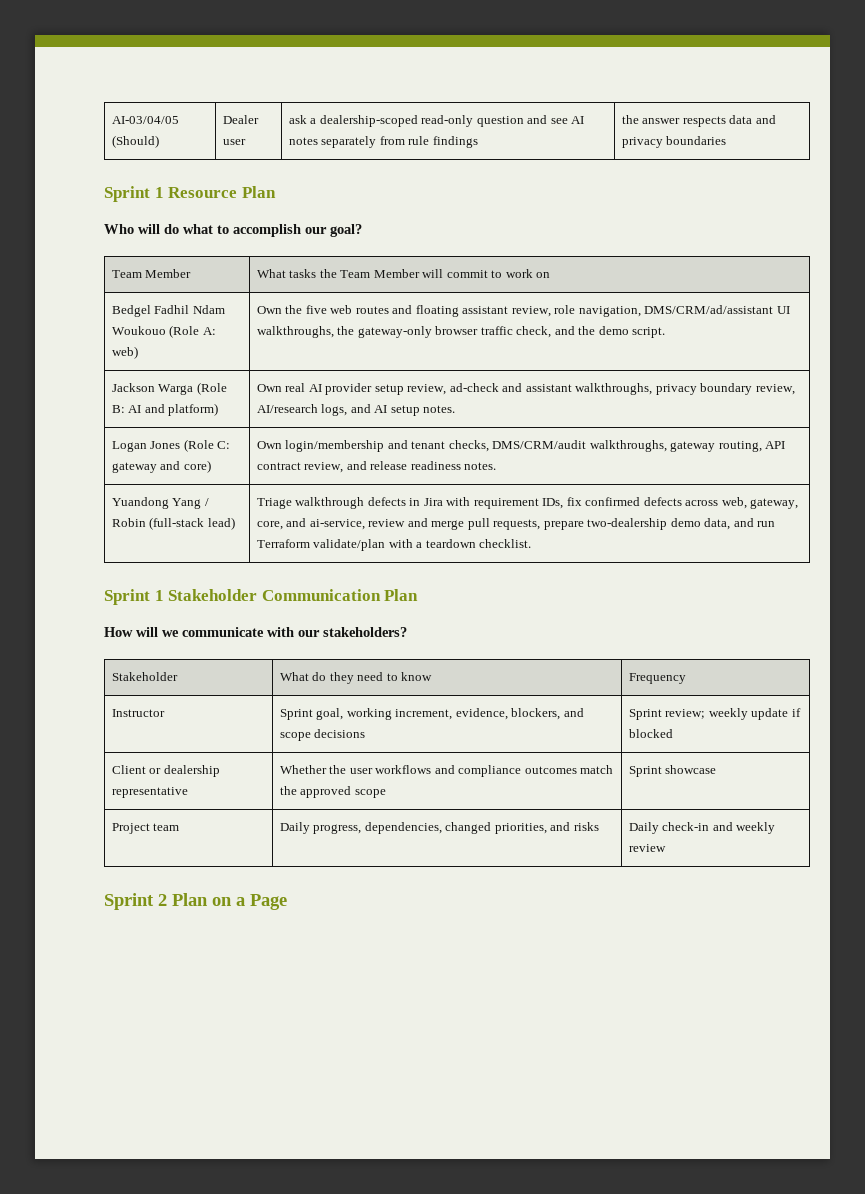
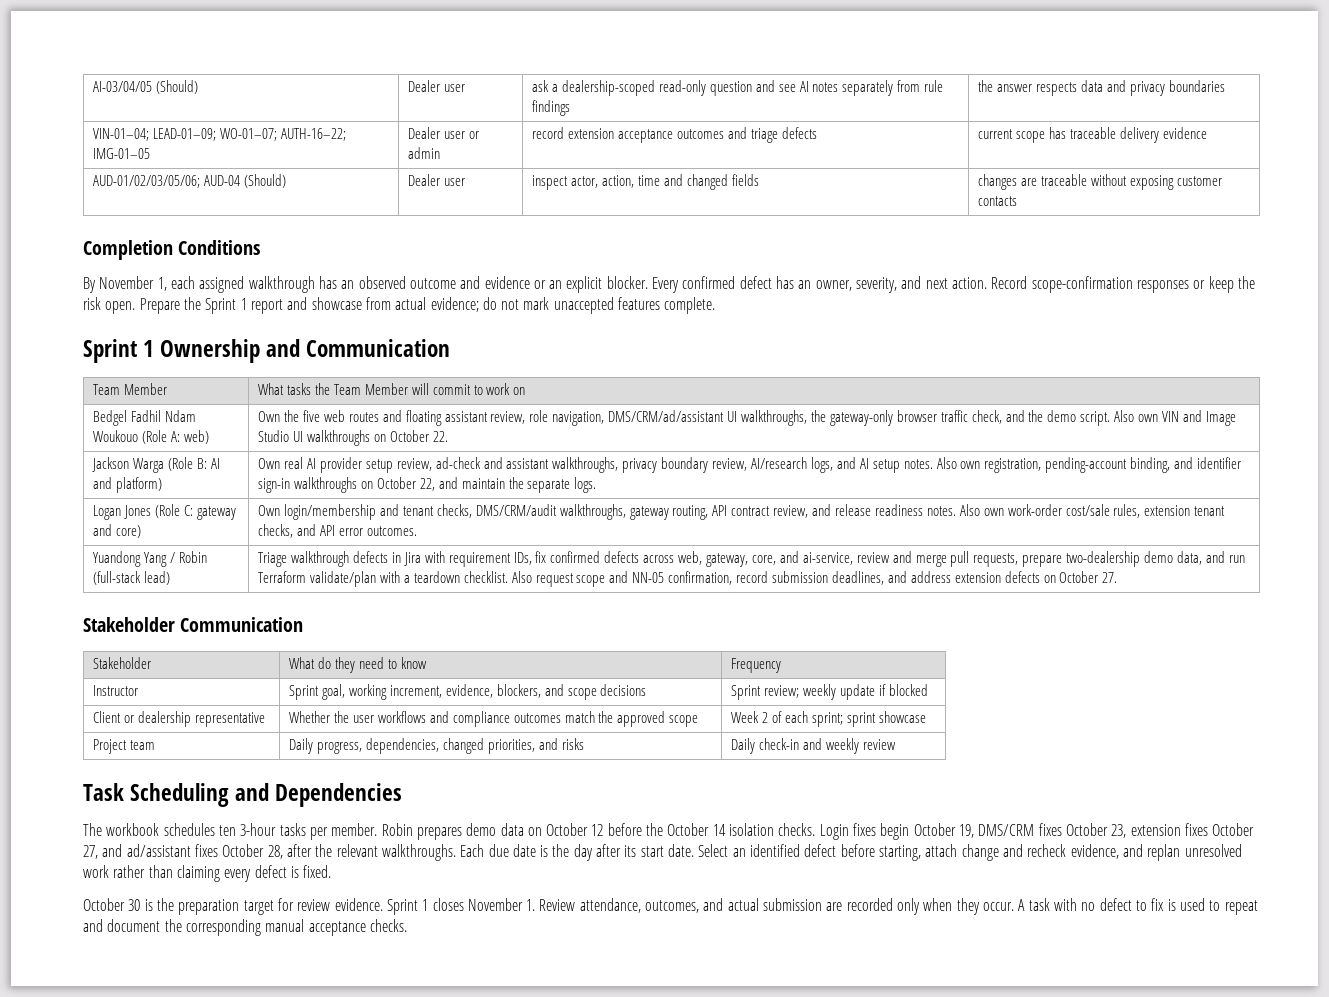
[104,186,276,202] [104,224,362,237] // Sprint 1 Resource Plan // Who will do what to accomplish our goal? -> [93,128,346,141] [93,148,151,159] [408,127,479,139] [408,147,441,159] [532,127,817,143] [978,127,1207,143] [93,174,286,188] [408,174,466,186] [532,174,759,190] [978,174,1222,190] [978,196,1018,206] [83,240,261,260] [83,276,1255,293] [83,297,716,314] [83,339,451,363] // VIN-01–04; LEAD-01–09; WO-01–07; AUTH-16–22; IMG-01–05 | Dealer user or admin | record extension acceptance outcomes and triage defects | current scope has traceable delivery evidence // AUD-01/02/03/05/06; AUD-04 (Should) | Dealer user | inspect actor, action, time and changed fields | changes are traceable without exposing customer contacts // Completion Conditions // By November 1, each assigned walkthrough has an observed outcome and evidence or an explicit blocker. Every confirmed defect has an owner, severity, and next action. Record scope-confirmation responses or keep the risk open. Prepare the Sprint 1 report and showcase from actual evidence; do not mark unaccepted features complete. // Sprint 1 Ownership and Communication
(666, 332) none -> [1114,410,1236,426] [258,430,448,446] Also own VIN and Image Studio UI walkthroughs on October 22.
(456, 409) none -> [936,457,1242,473] [258,477,597,493] Also own registration, pending-account binding, and identifier sign-in walkthroughs on October 22, and maintain the separate logs.
(497, 466) none -> [959,504,1226,518] [258,524,417,538] Also own work-order cost/sale rules, extension tenant checks, and API error outcomes.
[104,589,419,605] [104,627,407,637] // Sprint 1 Stakeholder Communication Plan // How will we communicate with our stakeholders? -> [511,571,1118,587] [83,617,304,632] Also request scope and NN-05 confirmation, record submission deadlines, and address extension defects on October 27. // Stakeholder Communication
[628,766,662,777] Sprint -> [731,711,876,727] Week 2 of each sprint; sprint
[104,893,287,910] Sprint 2 Plan on a Page -> [83,783,403,807] [83,823,1255,840] [83,844,1242,861] [83,865,332,882] [83,898,1258,915] [83,919,407,936] Task Scheduling and Dependencies // The workbook schedules ten 3-hour tasks per member. Robin prepares demo data on October 12 before the October 14 isolation checks. Login fixes begin October 19, DMS/CRM fixes October 23, extension fixes October 27, and ad/assistant fixes October 28, after the relevant walkthroughs. Each due date is the day after its start date. Select an identified defect before starting, attach change and recheck evidence, and replan unresolved work rather than claiming every defect is fixed. // October 30 is the preparation target for review evidence. Sprint 1 closes November 1. Review attendance, outcomes, and actual submission are recorded only when they occur. A task with no defect to fix is used to repeat and document the corresponding manual acceptance checks.

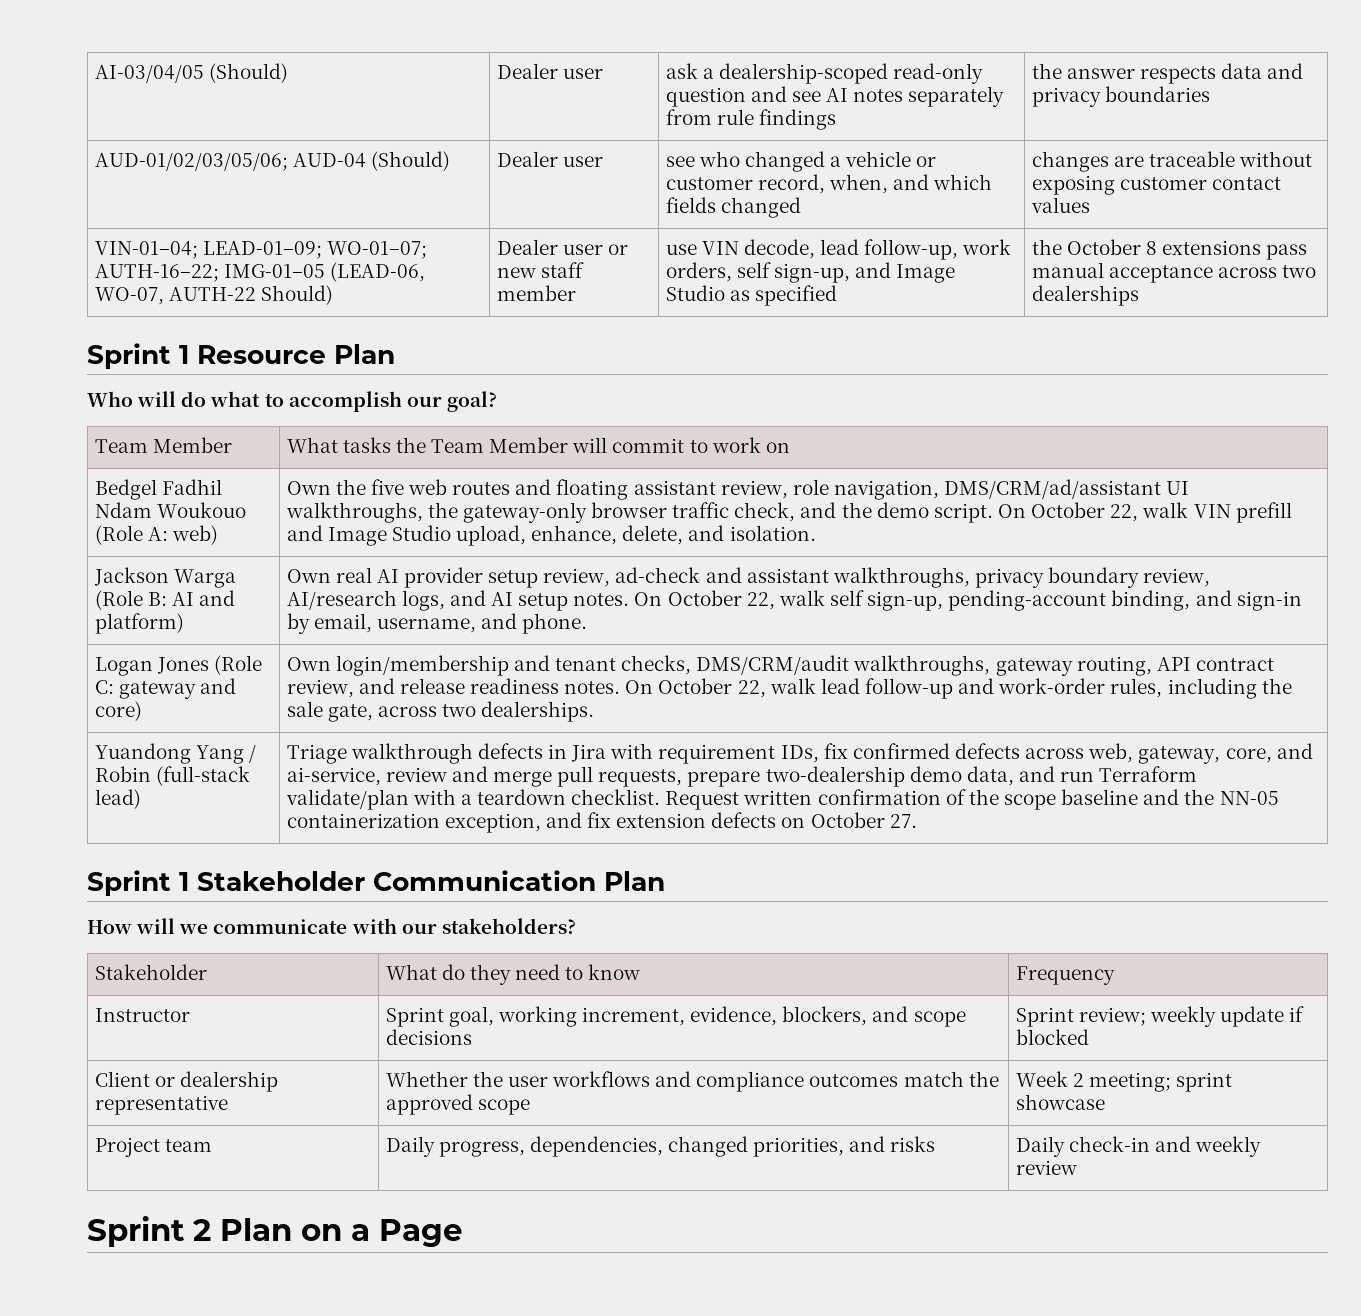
[93,128,346,141] [93,148,151,159] [408,127,479,139] [408,147,441,159] [532,127,817,143] [978,127,1207,143] // VIN-01–04; LEAD-01–09; WO-01–07; AUTH-16–22; IMG-01–05 | Dealer user or admin | record extension acceptance outcomes and triage defects | current scope has traceable delivery evidence -> (1210, 94) none
[532,174,759,190] inspect actor, action, time and changed fields -> [665,151,937,172] [665,174,993,194] [665,197,801,218] see who changed a vehicle or customer record, when, and which fields changed
[978,196,1018,206] [83,240,261,260] [83,276,1255,293] [83,297,716,314] [83,339,451,363] contacts // Completion Conditions // By November 1, each assigned walkthrough has an observed outcome and evidence or an explicit blocker. Every confirmed defect has an owner, severity, and next action. Record scope-confirmation responses or keep the risk open. Prepare the Sprint 1 report and showcase from actual evidence; do not mark unaccepted features complete. // Sprint 1 Ownership and Communication -> [1211,177,1281,190] [1030,197,1090,213] [94,241,427,259] [94,262,425,282] [94,285,333,305] [496,239,628,255] [496,262,584,278] [496,285,576,301] [665,239,1012,260] [665,262,956,283] [665,285,837,306] [1031,239,1308,260] [1031,262,1317,283] [1031,285,1139,306] [87,343,395,369] [87,391,497,412] contact values // VIN-01–04; LEAD-01–09; WO-01–07; AUTH-16–22; IMG-01–05 (LEAD-06, WO-07, AUTH-22 Should) | Dealer user or new staff member | use VIN decode, lead follow-up, work orders, self sign-up, and Image Studio as specified | the October 8 extensions pass manual acceptance across two dealerships // Sprint 1 Resource Plan // Who will do what to accomplish our goal?
[1114,410,1236,426] [258,430,448,446] Also own VIN and Image Studio UI walkthroughs on October 22. -> [997,502,1292,523] [286,525,816,546] On October 22, walk VIN prefill and Image Studio upload, enhance, delete, and isolation.
[936,457,1242,473] [258,477,597,493] Also own registration, pending-account binding, and identifier sign-in walkthroughs on October 22, and maintain the separate logs. -> [634,590,1302,611] [286,613,588,634] On October 22, walk self sign-up, pending-account binding, and sign-in by email, username, and phone.
[959,504,1226,518] [258,524,417,538] Also own work-order cost/sale rules, extension tenant checks, and API error outcomes. -> [625,678,1292,699] [286,701,595,722] On October 22, walk lead follow-up and work-order rules, including the sale gate, across two dealerships.
[511,571,951,587] Also request scope and NN-05 confirmation, record submission deadlines, and address -> [665,789,1279,810] [286,812,612,833] Request written confirmation of the scope baseline and the NN-05 containerization exception, and fix
(1118, 577) none -> [87,870,189,896] Sprint 1
(304, 624) none -> [604,871,665,891] [87,918,576,934] Plan // How will we communicate with our stakeholders?
[771,711,843,727] of each sprint; -> [1088,1072,1171,1092] meeting;
[83,783,403,807] [83,823,1255,840] [83,844,1242,861] [83,865,332,882] [83,898,1258,915] [83,919,407,936] Task Scheduling and Dependencies // The workbook schedules ten 3-hour tasks per member. Robin prepares demo data on October 12 before the October 14 isolation checks. Login fixes begin October 19, DMS/CRM fixes October 23, extension fixes October 27, and ad/assistant fixes October 28, after the relevant walkthroughs. Each due date is the day after its start date. Select an identified defect before starting, attach change and recheck evidence, and replan unresolved work rather than claiming every defect is fixed. // October 30 is the preparation target for review evidence. Sprint 1 closes November 1. Review attendance, outcomes, and actual submission are recorded only when they occur. A task with no defect to fix is used to repeat and document the corresponding manual acceptance checks. -> [87,1216,463,1247] Sprint 2 Plan on a Page

